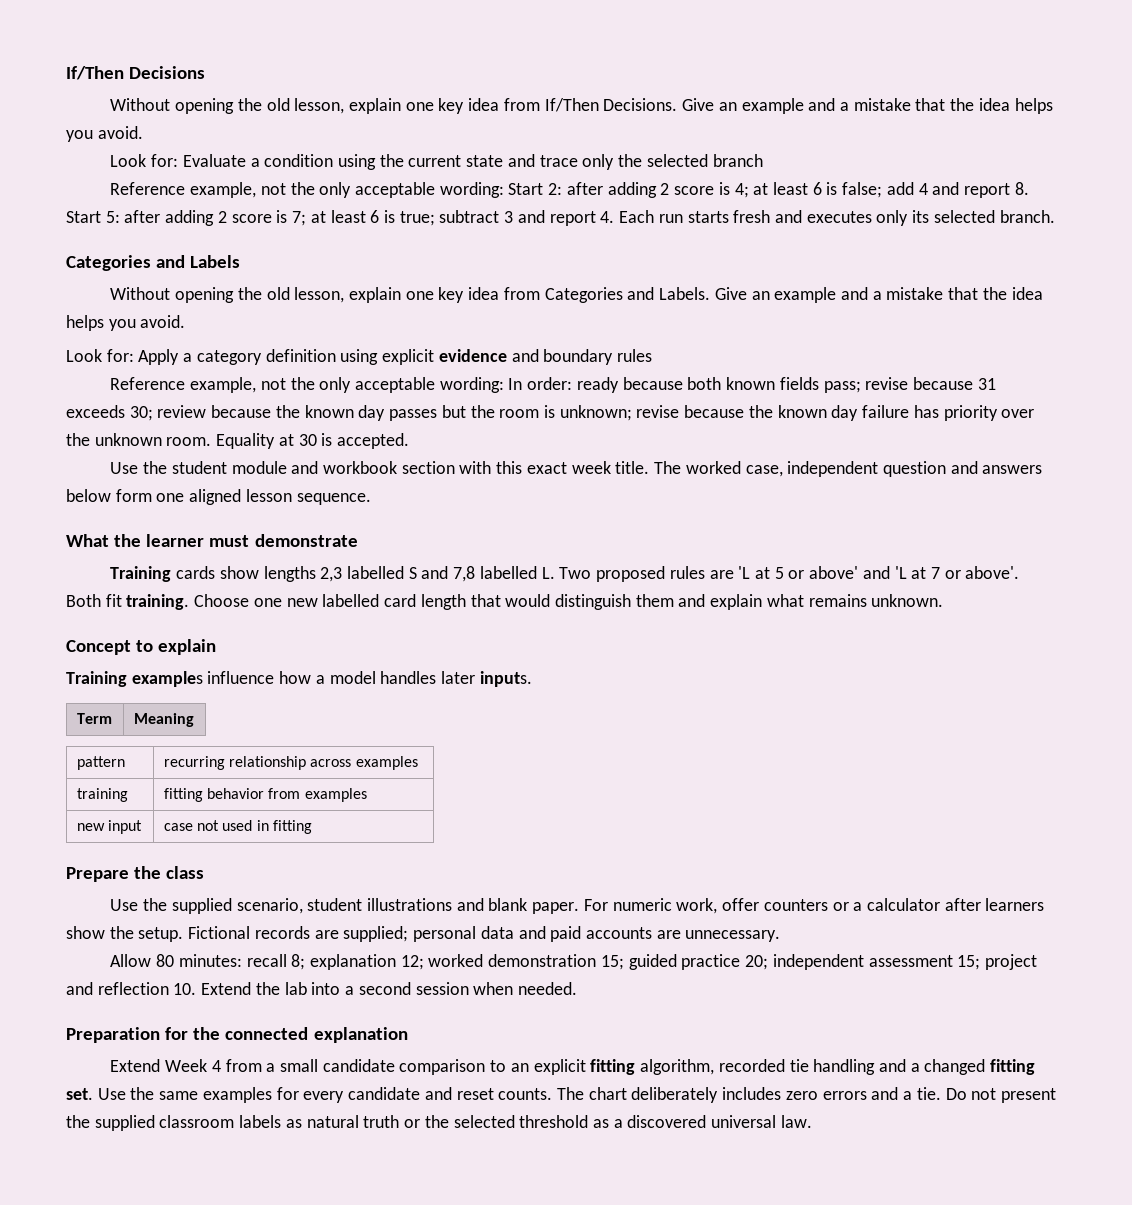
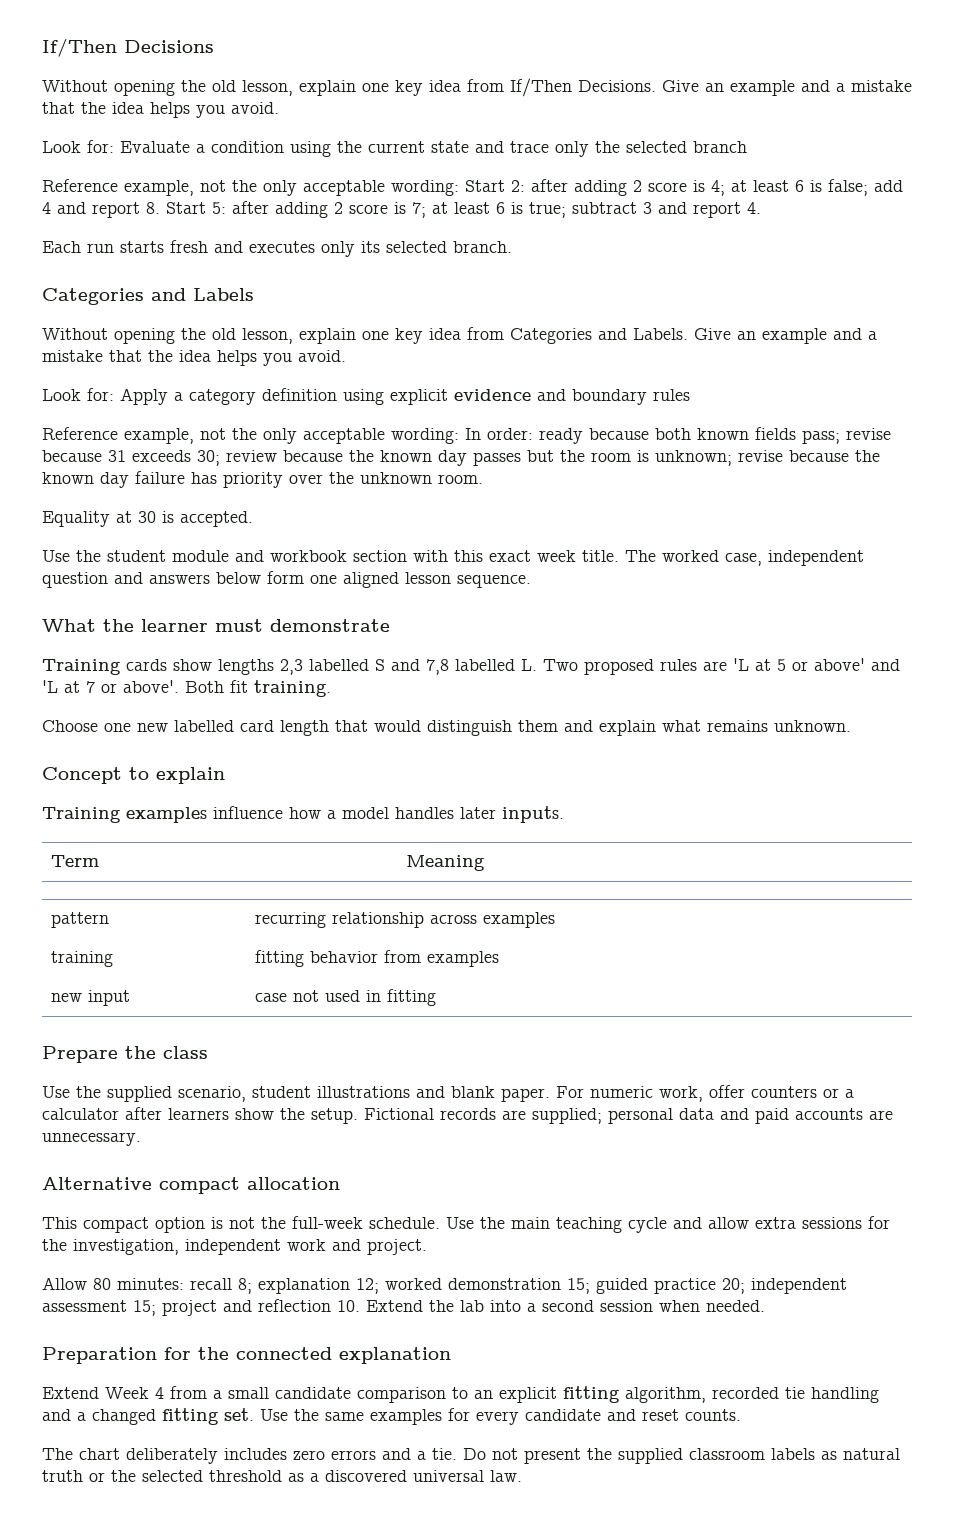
(615, 217) none -> (761, 208) //
(212, 441) none -> (483, 479) //
(190, 602) none -> (331, 688) //
(781, 936) none -> [42,1177,340,1194] [42,1216,890,1233] [42,1239,427,1255] // Alternative compact allocation // This compact option is not the full-week schedule. Use the main teaching cycle and allow extra sessions for the investigation, independent work and project.
(553, 1094) none -> (741, 1415) //

